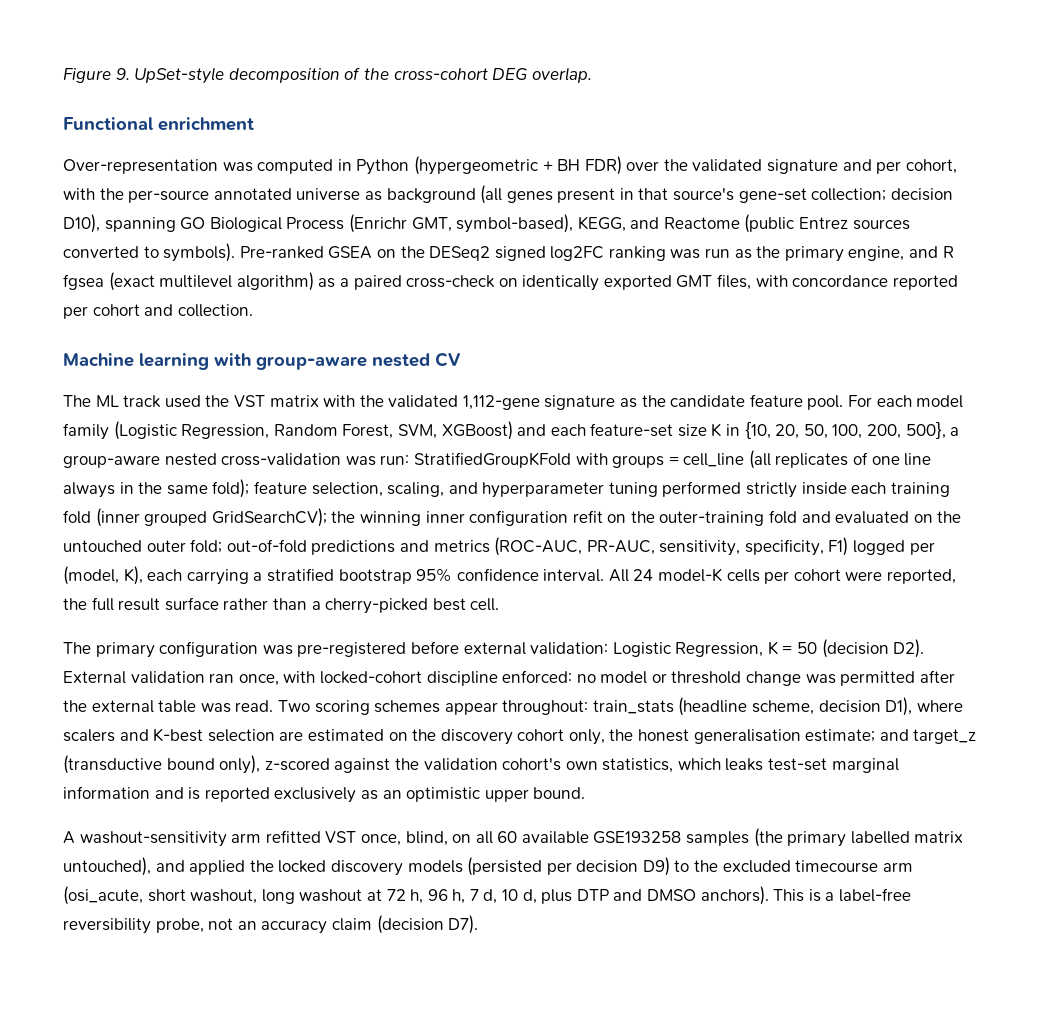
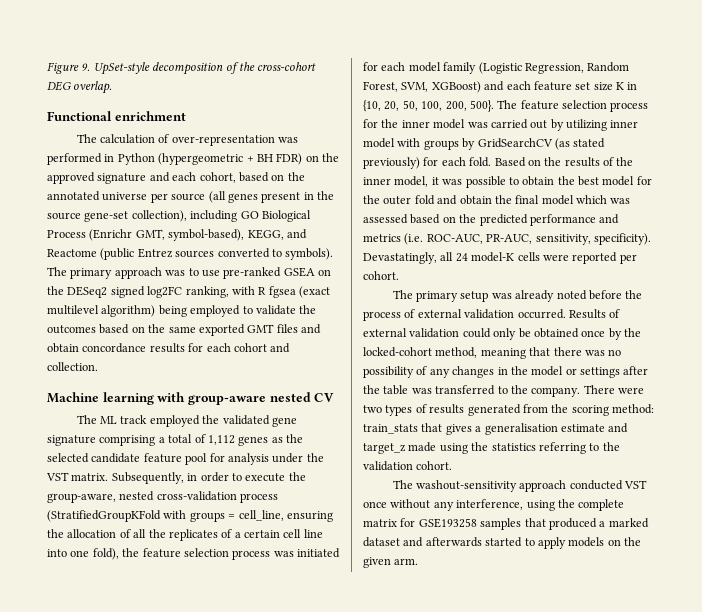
[63,159,334,174] Over-representation was computed -> [76,134,299,146] [47,153,102,165] The calculation of over-representation was performed
[626,159,957,174] [63,185,953,204] [63,214,176,233] over the validated signature and per cohort, with the per-source annotated universe as background (all genes present in that source's gene-set collection; decision D10), spanning -> [305,153,339,162] [47,172,305,184] [47,191,334,203] [47,210,238,222] on the approved signature and each cohort, based on the annotated universe per source (all genes present in the source gene-set collection), including
[239,246,324,259] Pre-ranked -> [47,267,282,279] The primary approach was to use pre-ranked
[608,246,939,262] ranking was run as the primary engine, and -> [185,286,255,298] ranking, with
[318,274,958,291] [63,306,88,319] as a paired cross-check on identically exported GMT files, with concordance reported per -> [158,305,317,317] [47,324,321,336] [47,343,231,353] being employed to validate the outcomes based on the same exported GMT files and obtain concordance results for each
[164,394,873,410] used the VST matrix with the validated 1,112-gene signature as the candidate feature pool. For -> [149,415,297,427] [47,434,303,446] [47,453,324,465] [46,472,306,484] [47,491,279,503] [47,510,333,522] [47,529,323,541] [47,548,340,560] [363,62,378,71] employed the validated gene signature comprising a total of 1,112 genes as the selected candidate feature pool for analysis under the VST matrix. Subsequently, in order to execute the group-aware, nested cross-validation process (StratifiedGroupKFold with groups = cell_line, ensuring the allocation of all the replicates of a certain cell line into one fold), the feature selection process was initiated for
[590,423,674,437] feature-set -> [533,81,591,91] feature set
[905,421,960,439] [63,450,932,469] [63,479,950,498] [63,508,962,527] [63,537,935,556] [63,566,957,585] [63,597,500,614] [63,639,925,658] [63,670,916,686] 500}, a group-aware nested cross-validation was run: StratifiedGroupKFold with groups = cell_line (all replicates of one line always in the same fold); feature selection, scaling, and hyperparameter tuning performed strictly inside each training fold (inner grouped GridSearchCV); the winning inner configuration refit on the outer-training fold and evaluated on the untouched outer fold; out-of-fold predictions and metrics (ROC-AUC, PR-AUC, sensitivity, specificity, F1) logged per (model, K), each carrying a stratified bootstrap 95% confidence interval. All 24 model-K cells per cohort were reported, the full result surface rather than a cherry-picked best cell. // The primary configuration was pre-registered before external validation: Logistic Regression, K = 50 (decision D2). External validation ran once, with locked-cohort discipline enforced: no model or threshold change was permitted -> [469,100,649,112] [363,119,639,131] [363,138,606,150] [363,157,634,169] [363,176,652,188] [363,195,631,205] [363,214,620,226] [363,233,651,245] [363,252,637,264] [363,271,399,280] [392,290,643,302] [363,309,621,321] [363,328,641,340] [363,347,622,359] [363,366,620,378] 500}. The feature selection process for the inner model was carried out by utilizing inner model with groups by GridSearchCV (as stated previously) for each fold. Based on the results of the inner model, it was possible to obtain the best model for the outer fold and obtain the final model which was assessed based on the predicted performance and metrics (i.e. ROC-AUC, PR-AUC, sensitivity, specificity). Devastatingly, all 24 model-K cells were reported per cohort. // The primary setup was already noted before the process of external validation occurred. Results of external validation could only be obtained once by the locked-cohort method, meaning that there was no possibility of any changes in the model or settings
[91,700,154,713] external -> (380, 389) none
[235,697,963,716] [63,728,977,745] [63,755,899,774] [63,786,586,803] [63,828,964,847] [63,857,913,876] [63,886,911,905] [63,915,479,934] read. Two scoring schemes appear throughout: train_stats (headline scheme, decision D1), where scalers and K-best selection are estimated on the discovery cohort only, the honest generalisation estimate; and target_z (transductive bound only), z-scored against the validation cohort's own statistics, which leaks test-set marginal information and is reported exclusively as an optimistic upper bound. // A washout-sensitivity arm refitted VST once, blind, on all 60 available GSE193258 samples (the primary labelled matrix untouched), and applied the locked discovery models (persisted per decision D9) to the excluded timecourse arm (osi_acute, short washout, long washout at 72 h, 96 h, 7 d, 10 d, plus DTP and DMSO anchors). This is a label-free reversibility probe, not an accuracy claim (decision D7). -> [435,385,644,397] [363,404,654,416] [363,423,629,435] [363,442,620,454] [363,461,453,471] [392,480,648,492] [363,499,625,511] [363,518,649,530] [363,537,641,549] [363,557,419,568] transferred to the company. There were two types of results generated from the scoring method: train_stats that gives a generalisation estimate and target_z made using the statistics referring to the validation cohort. // The washout-sensitivity approach conducted VST once without any interference, using the complete matrix for GSE193258 samples that produced a marked dataset and afterwards started to apply models on the given arm.

